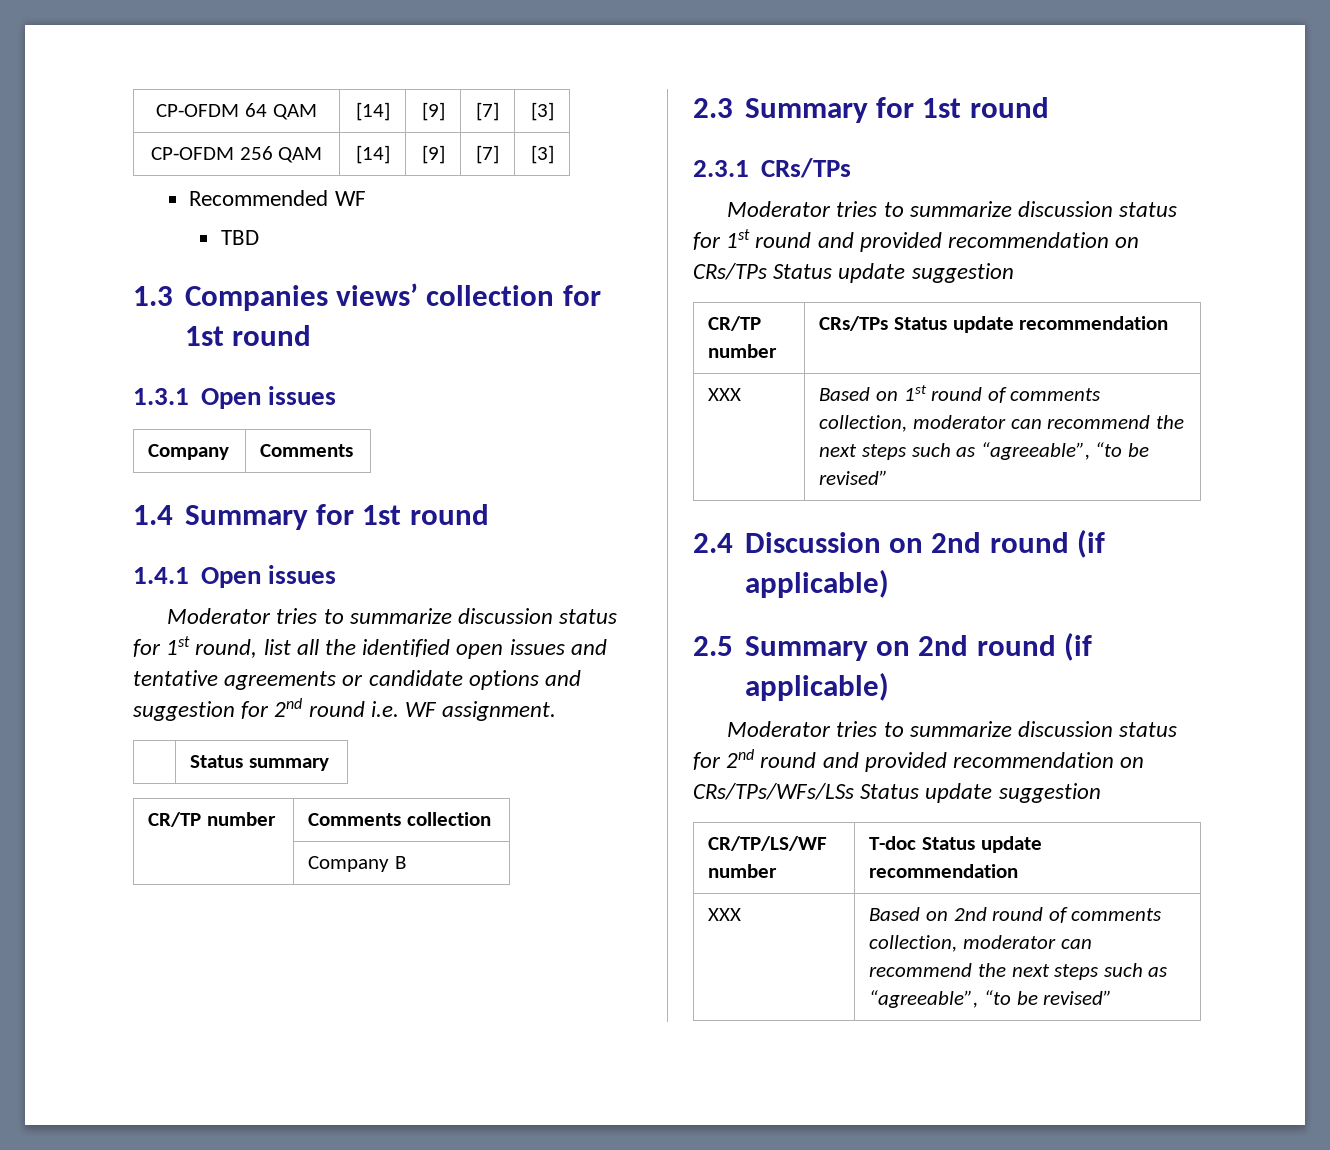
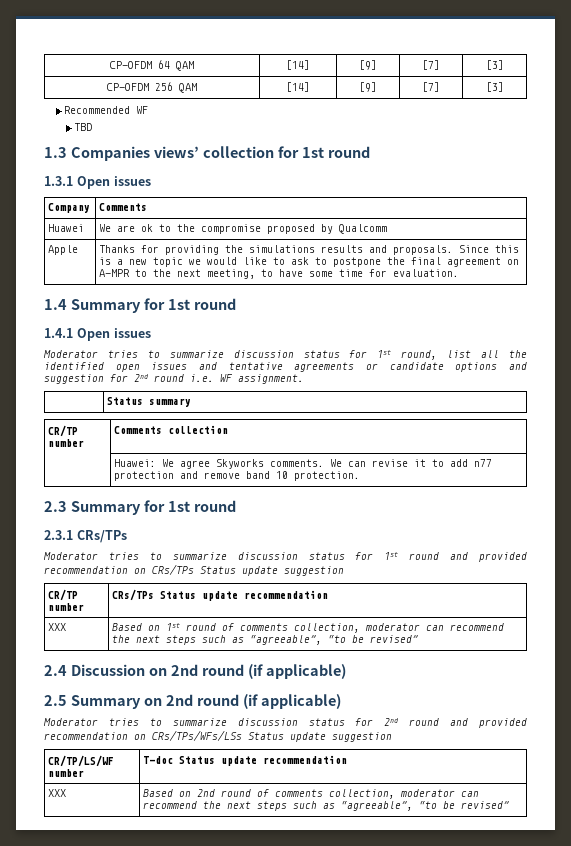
(354, 450) none -> [48,224,85,232] [99,224,388,234] [48,245,79,255] [99,245,520,255] [99,257,520,267] [99,269,460,279] // Huawei | We are ok to the compromise proposed by Qualcomm // Apple | Thanks for providing the simulations results and proposals. Since this is a new topic we would like to ask to postpone the final agreement on A-MPR to the next meeting, to have some time for evaluation.
[308,856,406,872] Company B -> [114,459,493,469] [114,471,361,481] Huawei: We agree Skyworks comments. We can revise it to add n77 protection and remove band 10 protection.

